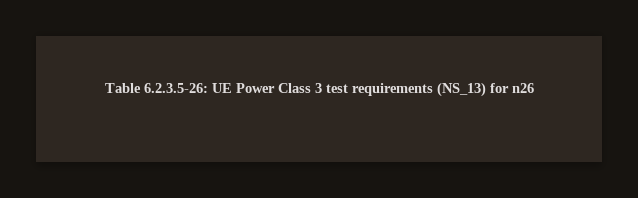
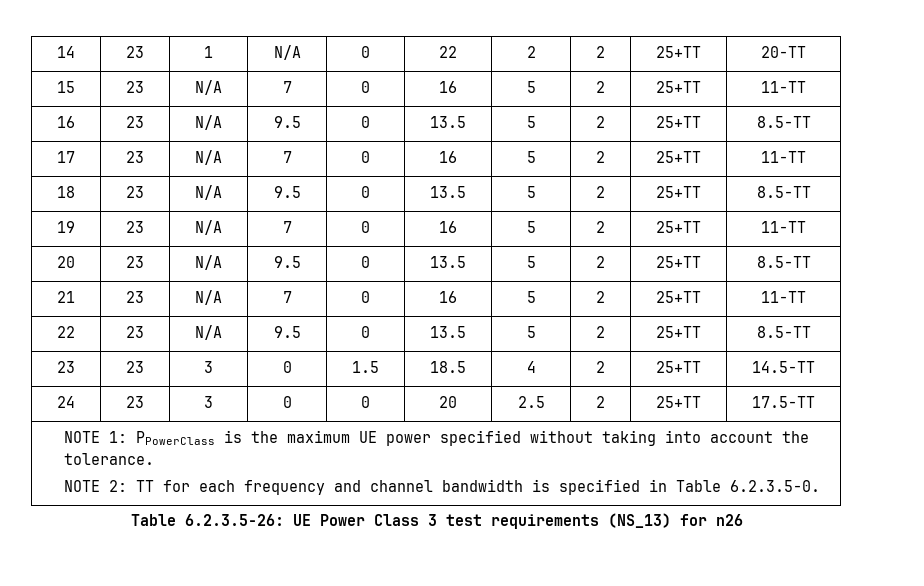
(104, 88) none -> [57,46,75,58] [126,46,144,58] [204,46,213,58] [273,45,301,60] [361,46,370,58] [439,46,457,58] [526,46,536,58] [596,46,605,58] [656,46,701,58] [761,46,806,58] [57,81,75,93] [126,81,144,93] [195,80,222,95] [282,81,292,93] [361,81,370,93] [439,81,457,93] [526,81,536,93] [596,81,605,93] [656,81,701,93] [761,81,806,93] [57,116,75,128] [126,116,144,128] [195,115,222,130] [273,116,301,128] [361,116,370,128] [430,116,466,128] [526,116,536,128] [596,116,605,128] [656,116,701,128] [756,116,811,128] [57,151,75,163] [126,151,144,163] [195,150,222,165] [282,151,292,163] [361,151,370,163] [439,151,457,163] [526,151,536,163] [596,151,605,163] [656,151,701,163] [761,151,806,163] [57,186,75,198] [126,186,144,198] [195,185,222,200] [273,186,301,198] [361,186,370,198] [430,186,466,198] [526,186,536,198] [596,186,605,198] [656,186,701,198] [756,186,811,198] [57,221,75,233] [126,221,144,233] [195,220,222,235] [282,221,292,233] [361,221,370,233] [439,221,457,233] [526,221,536,233] [596,221,605,233] [656,221,701,233] [761,221,806,233] [57,256,75,268] [126,256,144,268] [195,255,222,270] [273,256,301,268] [361,256,370,268] [430,256,466,268] [526,256,536,268] [596,256,605,268] [656,256,701,268] [756,256,811,268] [57,291,75,303] [126,291,144,303] [195,290,222,305] [282,291,292,303] [361,291,370,303] [439,291,457,303] [526,291,536,303] [596,291,605,303] [656,291,701,303] [761,291,806,303] [57,326,75,338] [126,326,144,338] [195,325,222,340] [273,326,301,338] [361,326,370,338] [430,326,466,338] [526,326,536,338] [596,326,605,338] [656,326,701,338] [756,326,811,338] [57,361,75,373] [126,361,144,373] [204,361,213,373] [282,361,292,373] [352,361,379,373] [430,361,466,373] [526,361,536,373] [596,361,605,373] [656,361,701,373] [752,361,815,373] [57,396,75,408] [126,396,144,408] [204,396,213,408] [282,396,292,408] [361,396,370,408] [439,396,457,408] [517,396,545,408] [596,396,605,408] [656,396,701,408] [752,396,815,408] [63,430,809,446] [63,453,154,465] [63,479,820,495] 14 | 23 | 1 | N/A | 0 | 22 | 2 | 2 | 25+TT | 20-TT // 15 | 23 | N/A | 7 | 0 | 16 | 5 | 2 | 25+TT | 11-TT // 16 | 23 | N/A | 9.5 | 0 | 13.5 | 5 | 2 | 25+TT | 8.5-TT // 17 | 23 | N/A | 7 | 0 | 16 | 5 | 2 | 25+TT | 11-TT // 18 | 23 | N/A | 9.5 | 0 | 13.5 | 5 | 2 | 25+TT | 8.5-TT // 19 | 23 | N/A | 7 | 0 | 16 | 5 | 2 | 25+TT | 11-TT // 20 | 23 | N/A | 9.5 | 0 | 13.5 | 5 | 2 | 25+TT | 8.5-TT // 21 | 23 | N/A | 7 | 0 | 16 | 5 | 2 | 25+TT | 11-TT // 22 | 23 | N/A | 9.5 | 0 | 13.5 | 5 | 2 | 25+TT | 8.5-TT // 23 | 23 | 3 | 0 | 1.5 | 18.5 | 4 | 2 | 25+TT | 14.5-TT // 24 | 23 | 3 | 0 | 0 | 20 | 2.5 | 2 | 25+TT | 17.5-TT // NOTE 1: PPowerClass is the maximum UE power specified without taking into account the tolerance. // NOTE 2: TT for each frequency and channel bandwidth is specified in Table 6.2.3.5-0. //

